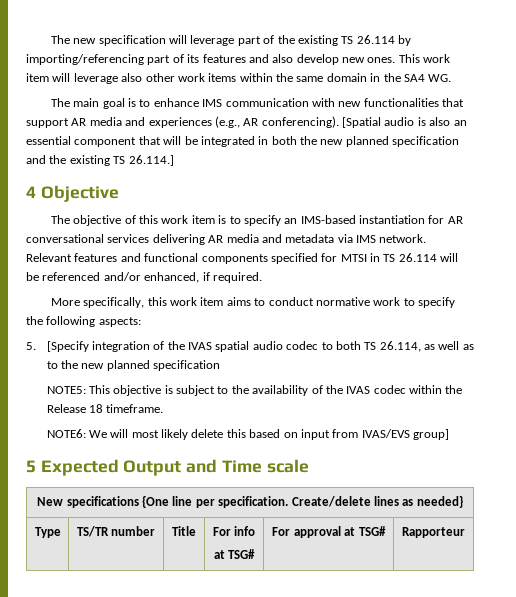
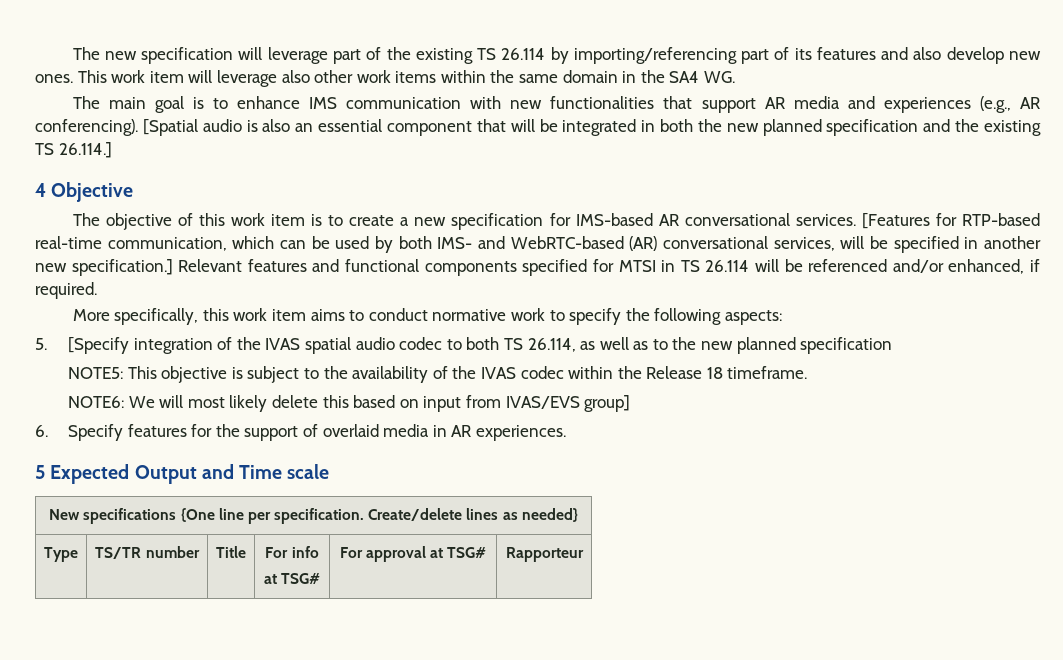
[243,215,463,226] [26,234,427,245] specify an IMS-based instantiation for AR conversational services delivering AR media and metadata via IMS network. -> [349,213,1040,230] [35,236,1041,253] [35,259,173,276] create a new specification for IMS-based AR conversational services. [Features for RTP-based real-time communication, which can be used by both IMS- and WebRTC-based (AR) conversational services, will be specified in another new specification.]
(450, 434) none -> [35,424,566,441] // 6. Specify features for the support of overlaid media in AR experiences.

